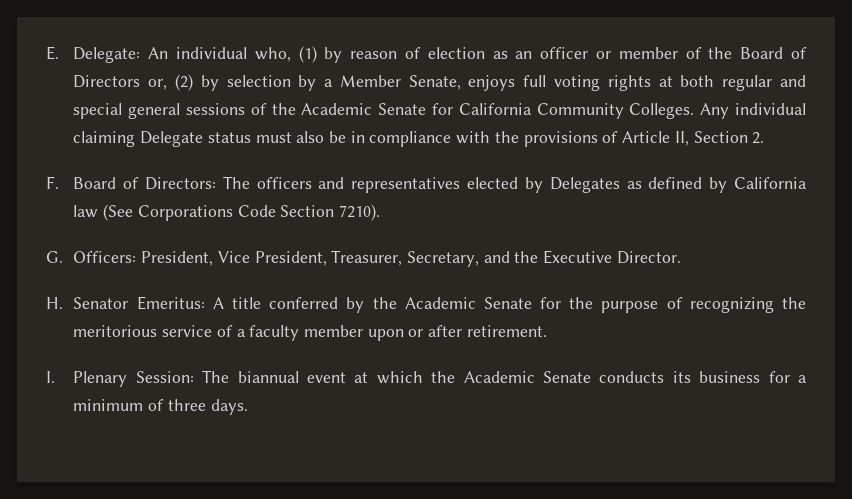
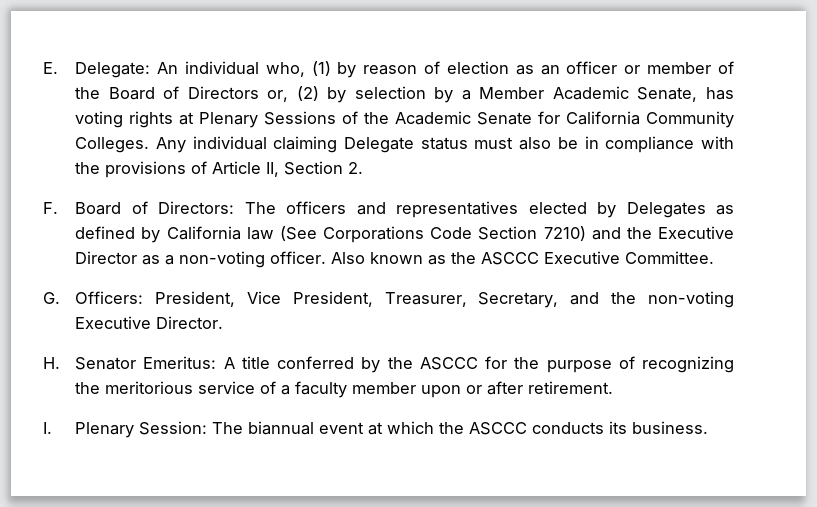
[408,75,806,91] [73,103,245,119] Senate, enjoys full voting rights at both regular and special general sessions -> [552,86,734,102] [75,111,337,128] Academic Senate, has voting rights at Plenary Sessions
[338,204,380,221] 7210). -> [543,226,734,241] [75,251,715,268] 7210) and the Executive Director as a non-voting officer. Also known as the ASCCC Executive Committee.
(539, 257) none -> [648,291,735,308] non-voting
[404,297,532,309] Academic Senate -> [419,357,478,370] ASCCC
[463,371,807,383] [73,399,248,415] Academic Senate conducts its business for a minimum of three days. -> [469,421,709,435] ASCCC conducts its business.

